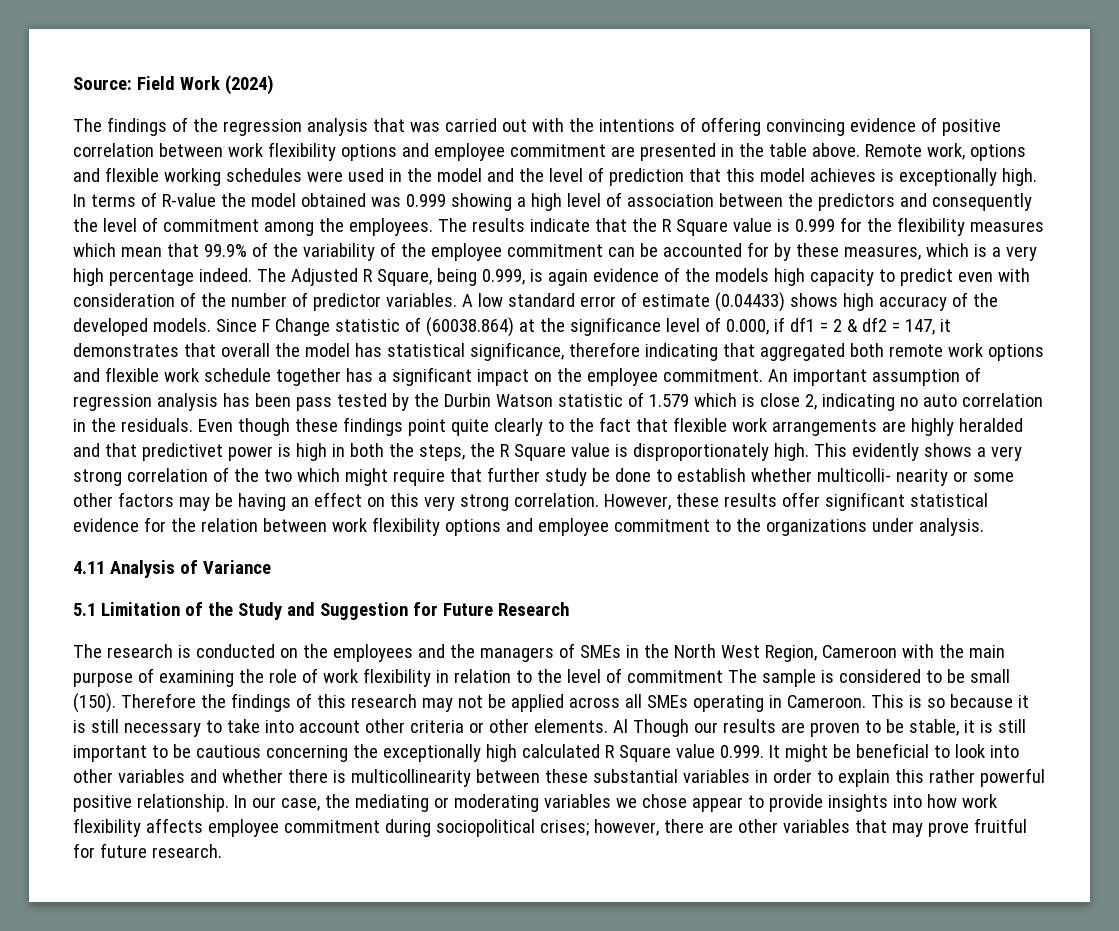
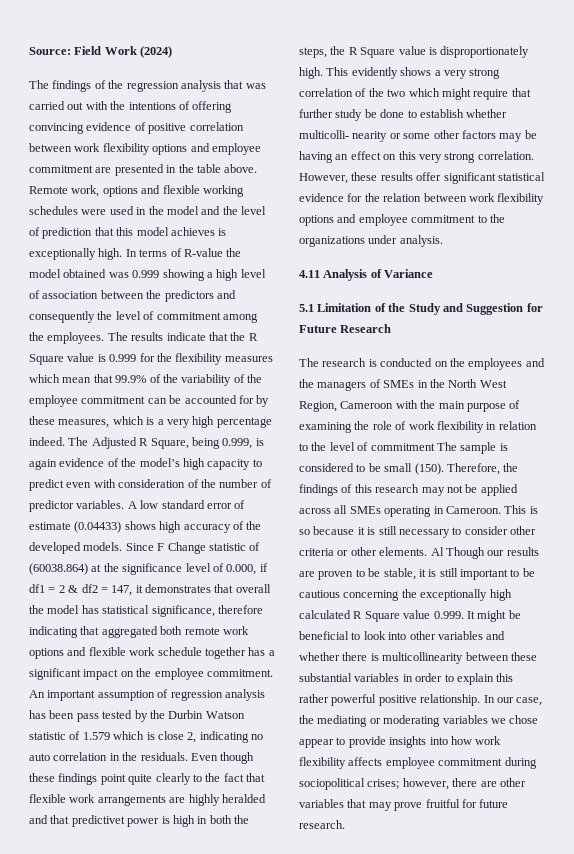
[714,268,769,282] models -> [139,458,180,467] model’s
[120,693,196,708] Therefore -> [446,463,500,475] Therefore,
[226,719,360,733] take into account -> [464,526,508,535] consider

